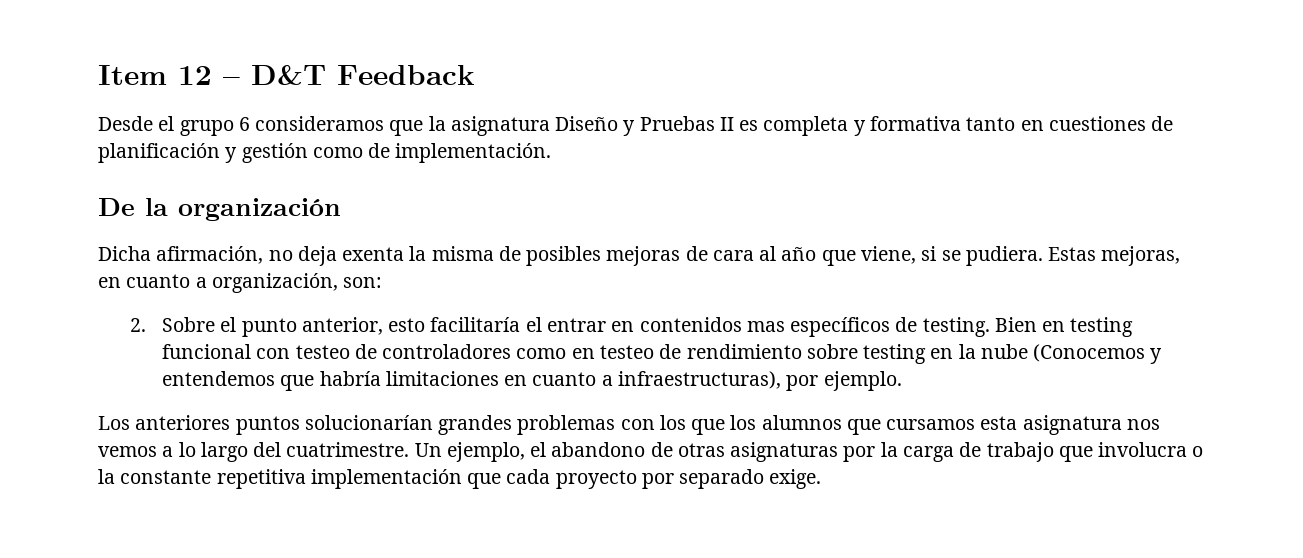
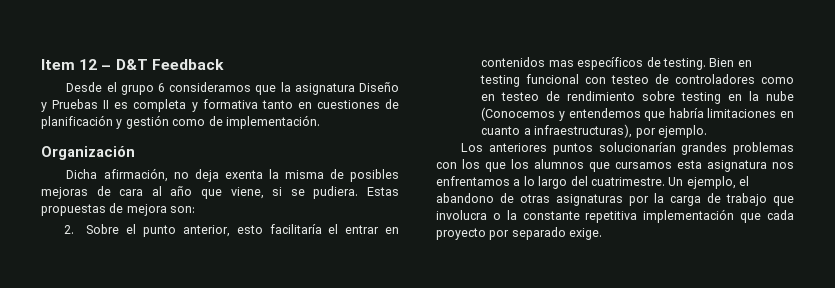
[98,198,341,221] De la organización -> [41,146,135,160] Organización
[1101,246,1181,266] [98,273,338,293] mejoras, en cuanto a organización, -> [41,203,167,216] propuestas de mejora
[98,446,157,457] vemos -> [436,176,510,186] enfrentamos

